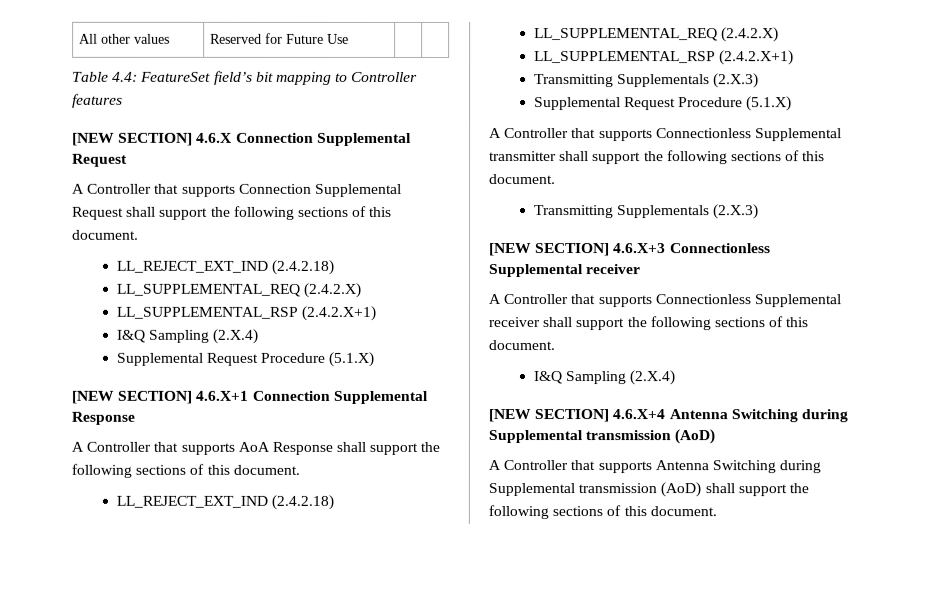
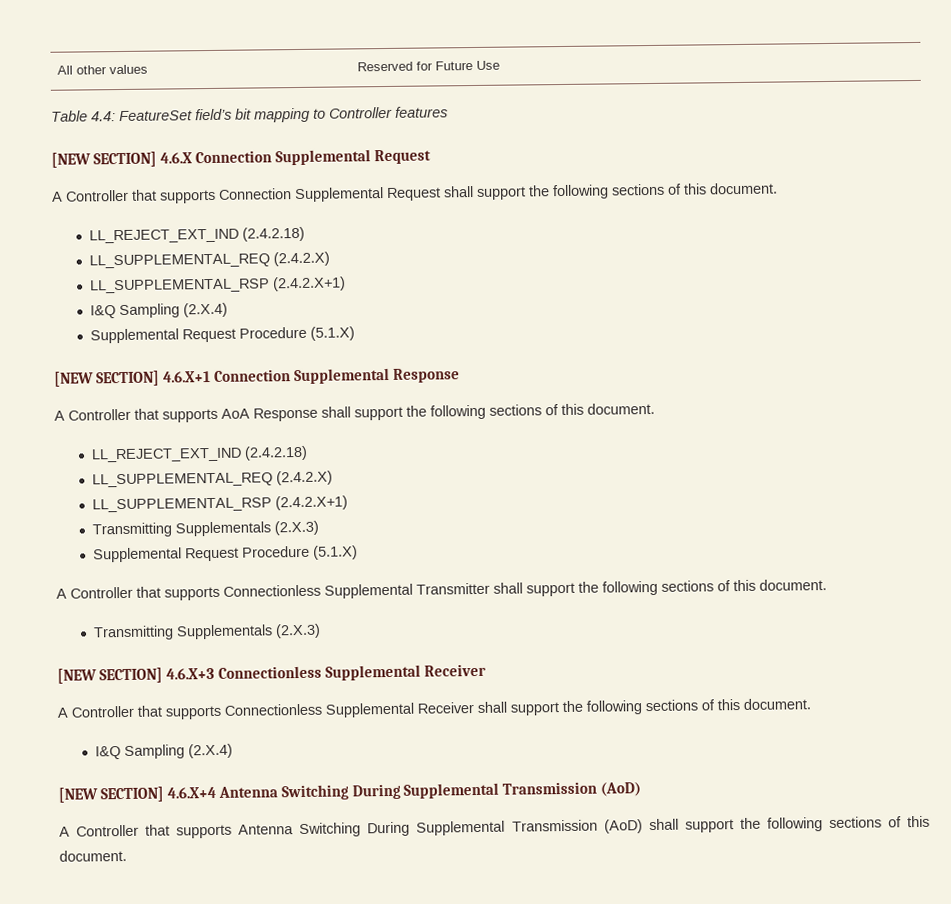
[489,151,557,162] transmitter -> [416,582,490,595] Transmitter
[586,264,642,275] [488,294,842,308] [488,317,540,328] receiver // A Controller that supports Connectionless Supplemental receiver -> [423,663,486,677] [57,702,474,720] Receiver // A Controller that supports Connectionless Supplemental Receiver
[800,409,848,423] [488,430,672,444] during Supplemental transmission -> [351,781,598,800] During Supplemental Transmission
[779,460,822,474] [488,483,658,497] during Supplemental transmission -> [367,819,598,837] During Supplemental Transmission

